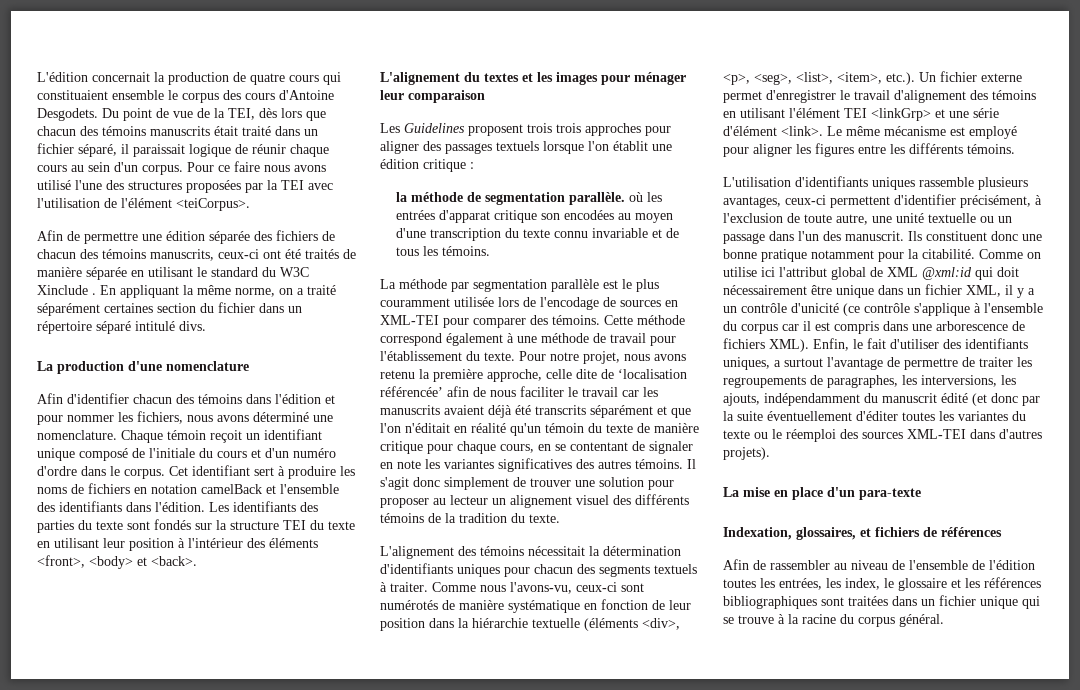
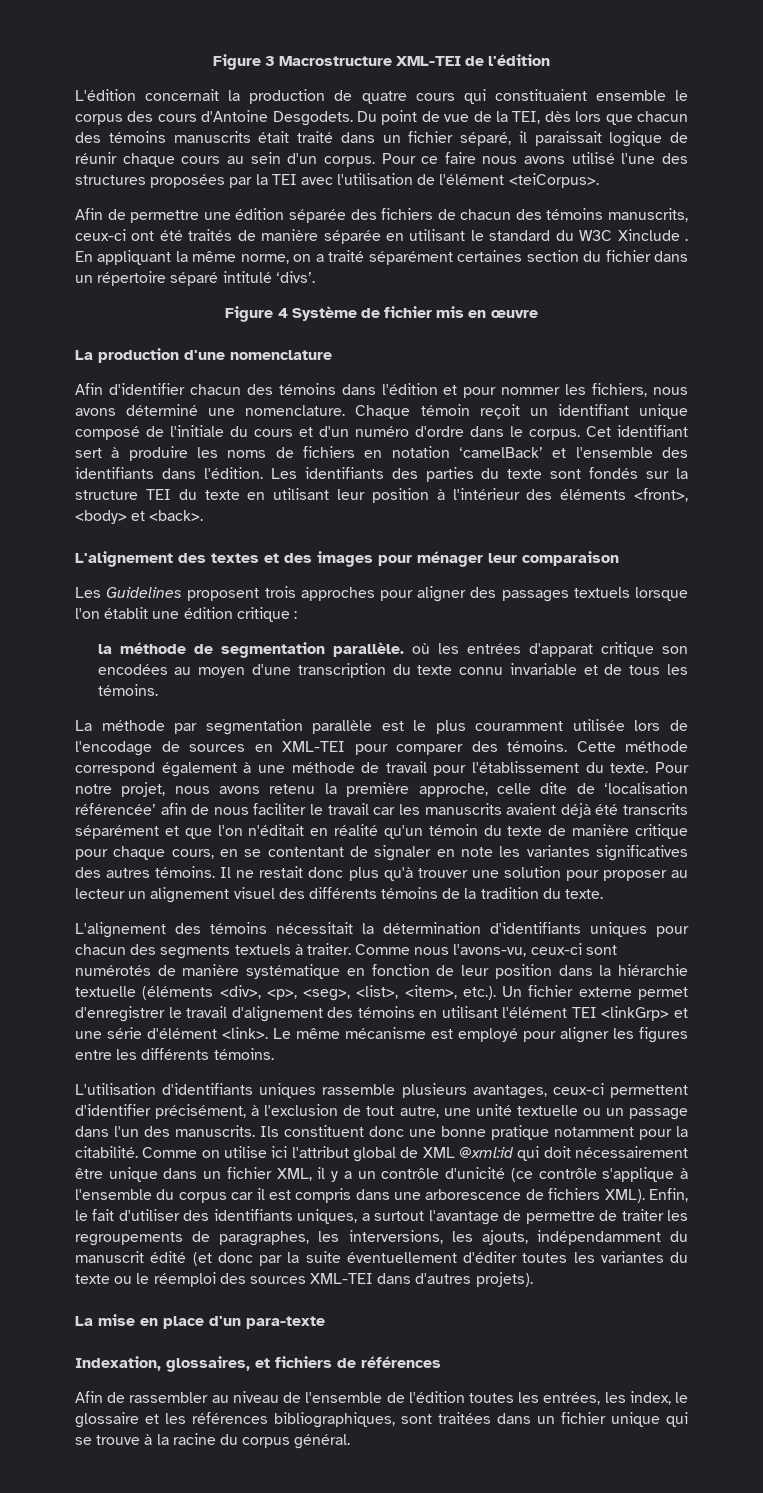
(37, 77) none -> [212,54,551,70] Figure 3 Macrostructure XML-TEI de l'édition //
[179,321,206,331] divs. -> [275,271,315,283] [225,306,538,322] ‘divs’. // Figure 4 Système de fichier mis en œuvre
[201,484,262,494] camelBack -> [458,447,543,458] ‘camelBack’
[464,72,480,82] du -> [178,553,206,563] des
[537,72,553,82] les -> [284,553,312,563] des
[556,123,581,133] trois -> (296, 592) none
[380,477,526,490] s'agit donc simplement de -> [236,866,413,881] ne restait donc plus qu'à
[804,214,832,223] toute -> [366,1106,395,1116] tout
[845,231,904,241] manuscrit. -> [175,1125,255,1137] manuscrits.
[723,596,817,609] bibliographiques -> [274,1412,395,1428] bibliographiques,

